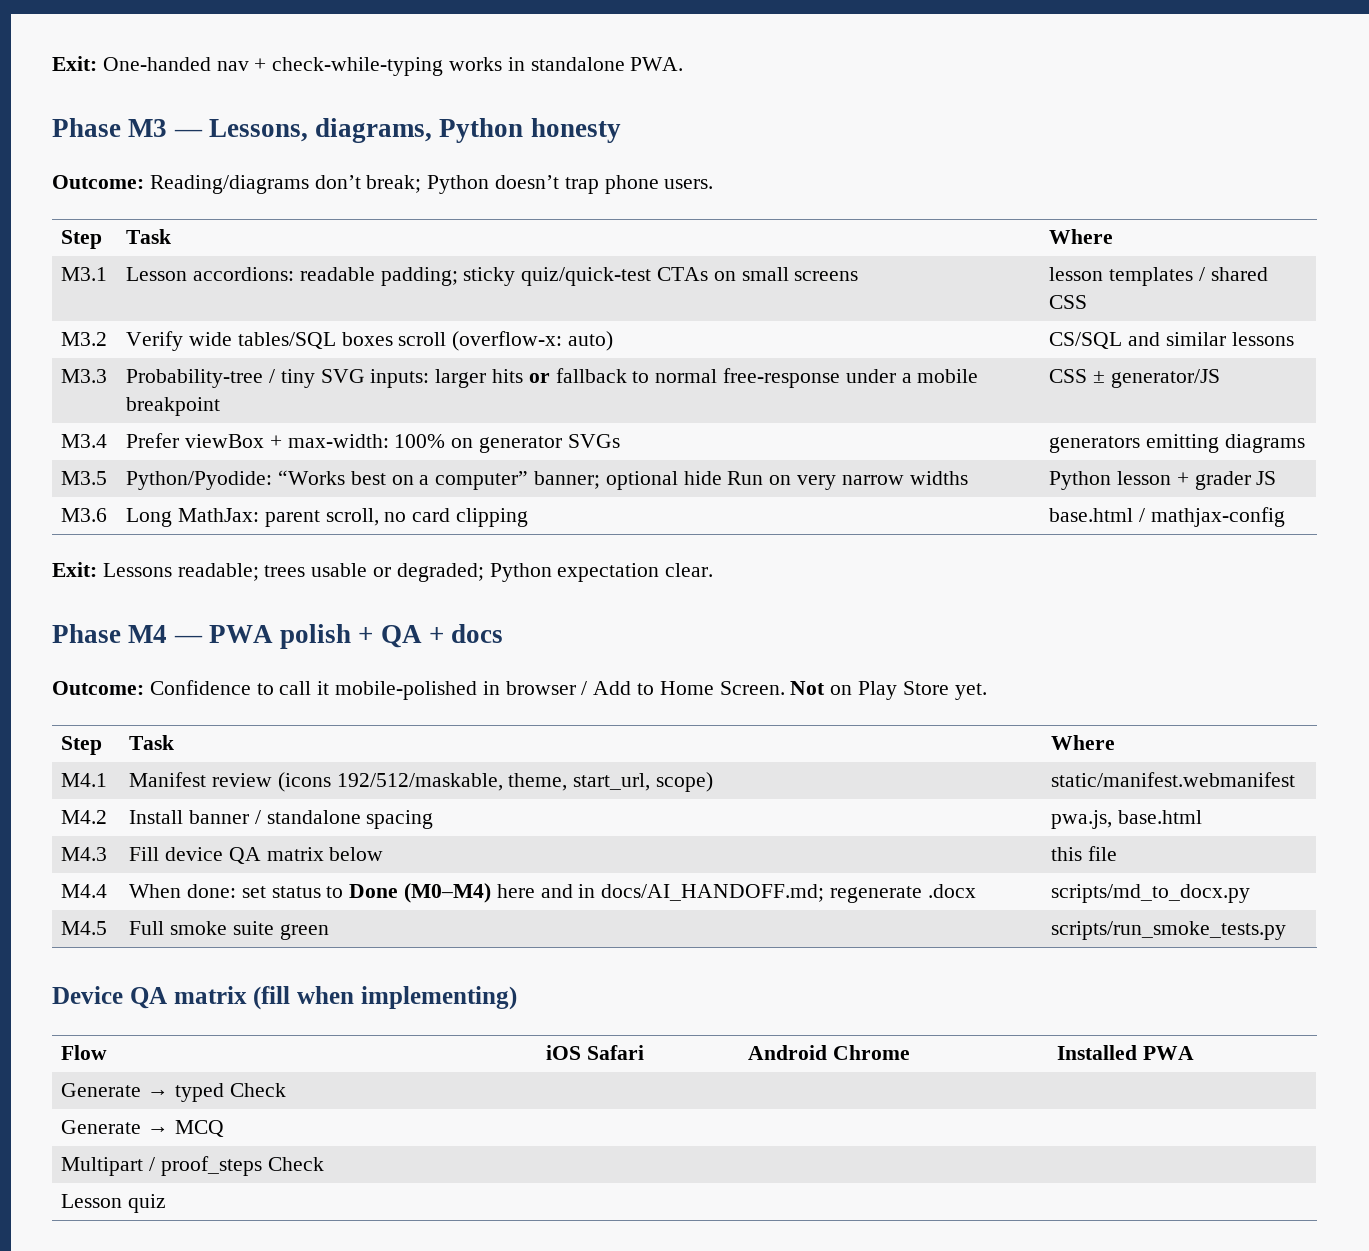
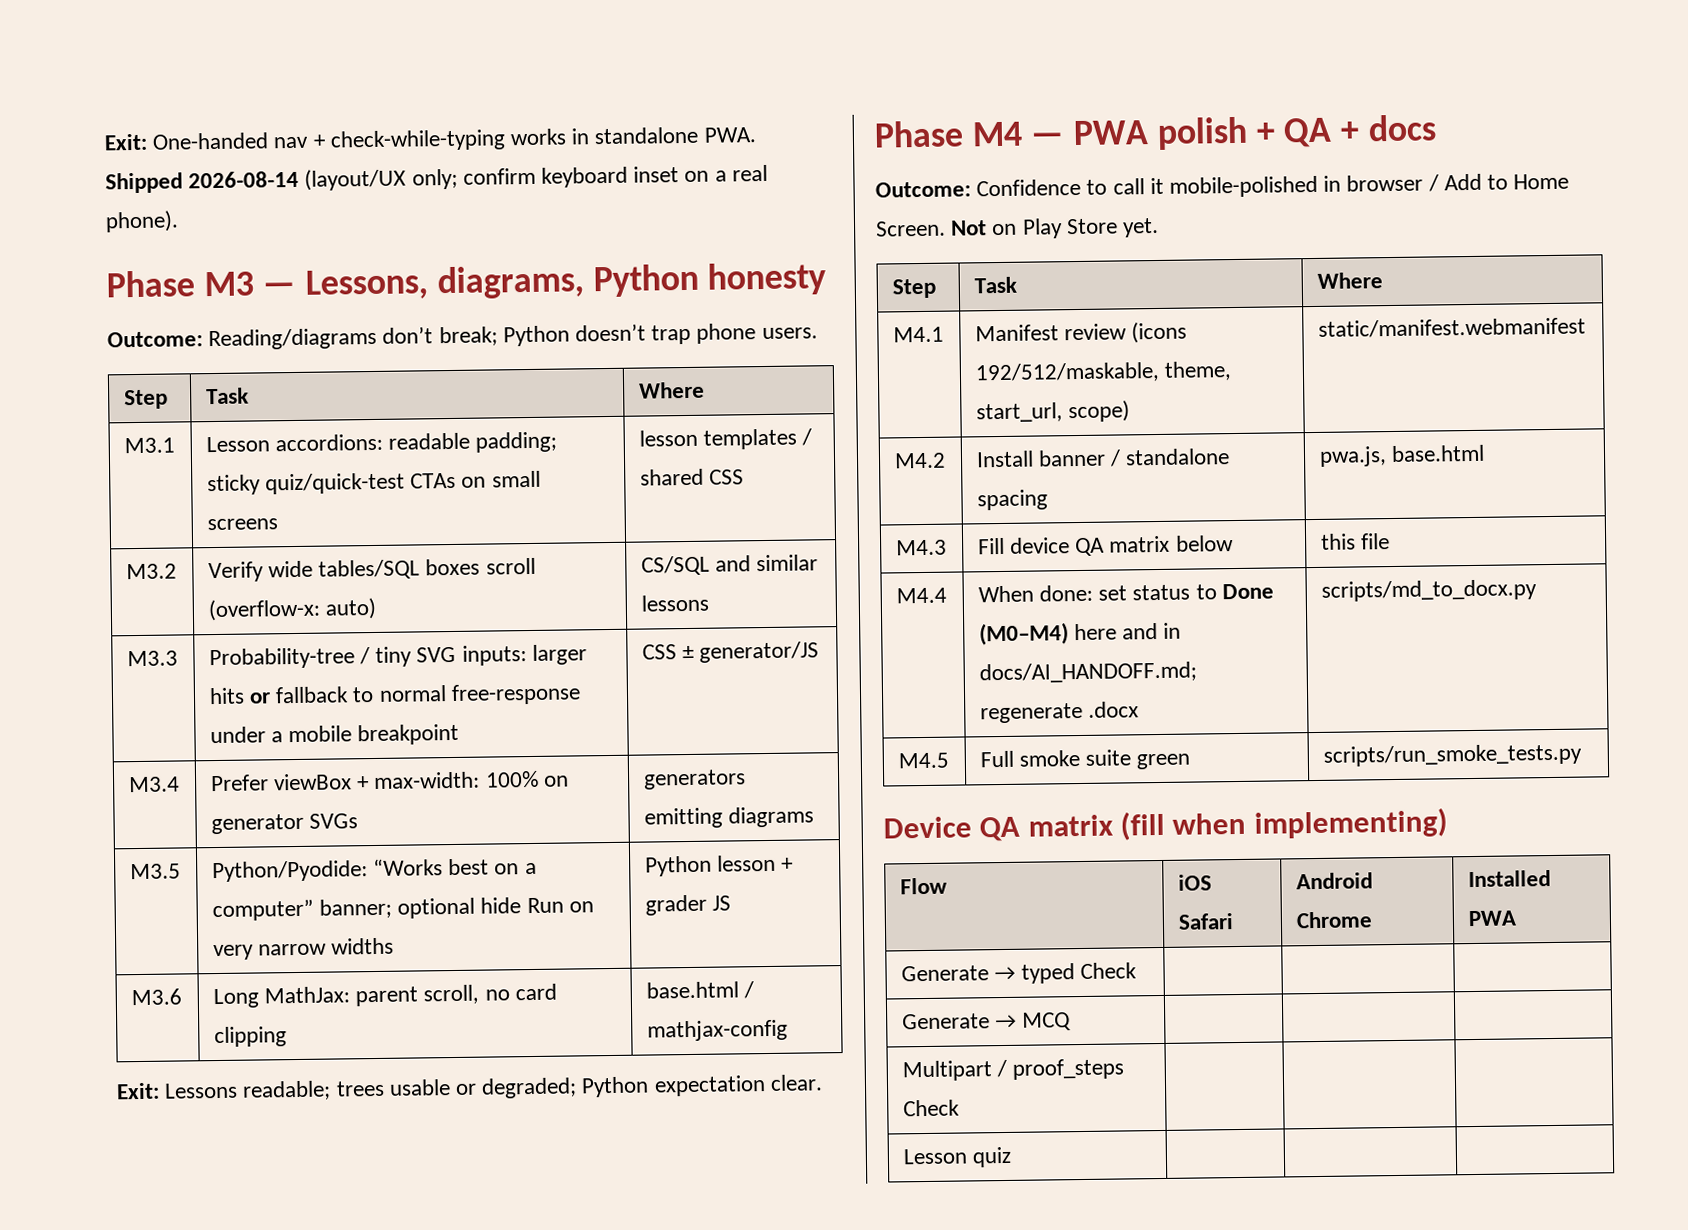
(684, 64) none -> [105,164,768,194] [105,210,179,233] Shipped 2026-08-14 (layout/UX only; confirm keyboard inset on a real phone).

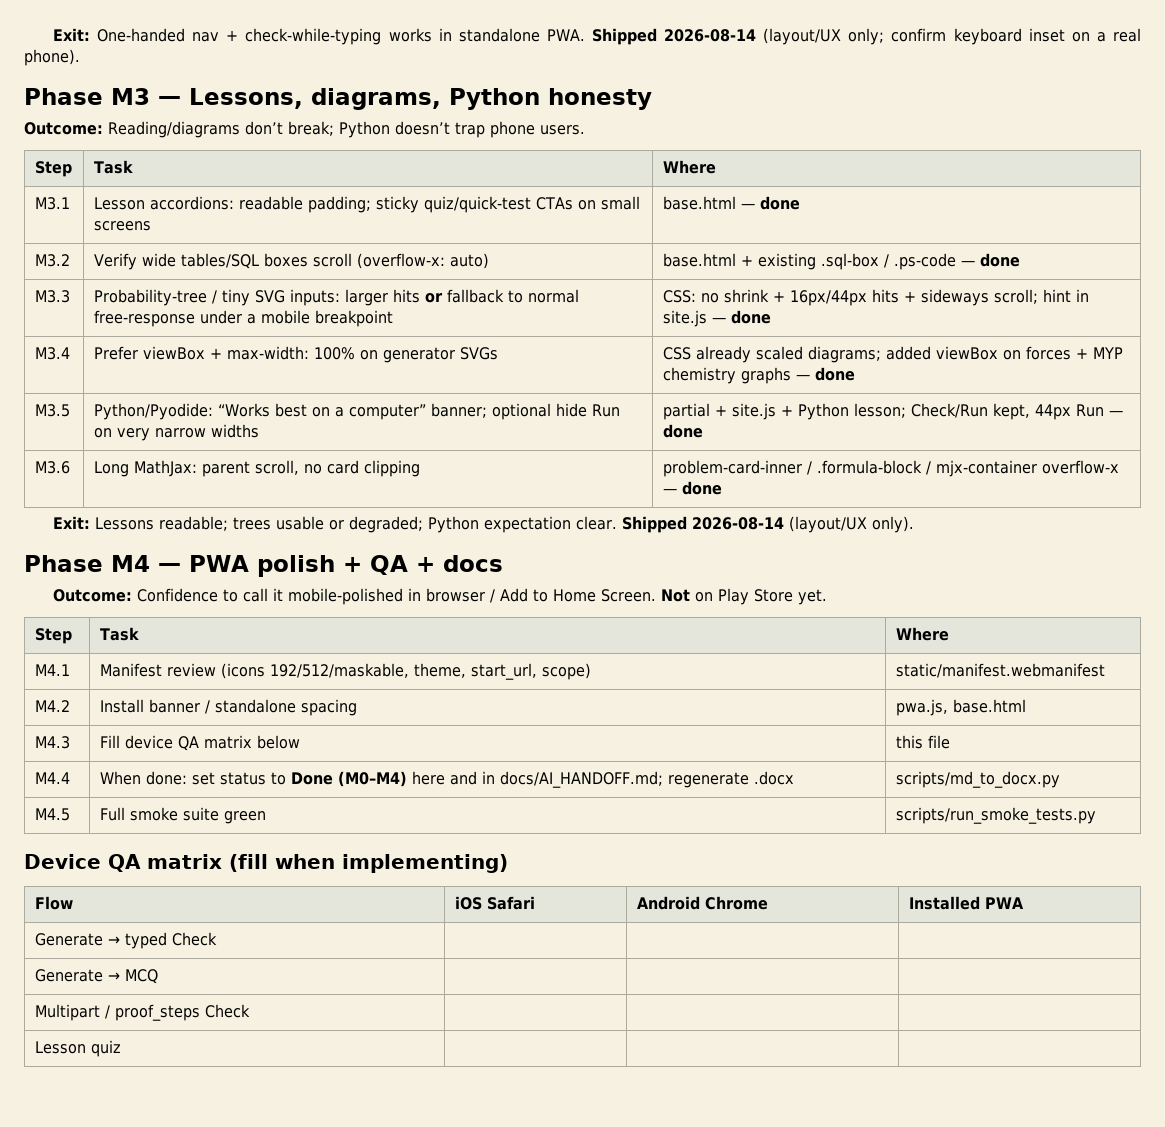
[638,428,813,450] [639,468,745,486] lesson templates / shared CSS -> [662,196,800,210] base.html — done
[640,554,819,576] [640,594,709,612] CS/SQL and similar lessons -> [662,253,1020,270] base.html + existing .sql-box / .ps-code — done
[641,641,820,663] CSS ± generator/JS -> [662,289,1089,306] [662,310,771,327] CSS: no shrink + 16px/44px hits + sideways scroll; hint in site.js — done
[642,769,746,790] [643,806,815,829] generators emitting diagrams -> [662,346,1123,363] [662,367,855,384] CSS already scaled diagrams; added viewBox on forces + MYP chemistry graphs — done
[644,854,794,877] [644,894,732,916] Python lesson + grader JS -> [662,403,1123,420] [662,424,703,438] partial + site.js + Python lesson; Check/Run kept, 44px Run — done
[645,981,755,999] [646,1019,788,1042] base.html / mathjax-config -> [662,460,1119,477] [662,481,722,495] problem-card-inner / .formula-block / mjx-container overflow-x — done
(823, 1082) none -> [621,516,914,533] Shipped 2026-08-14 (layout/UX only).

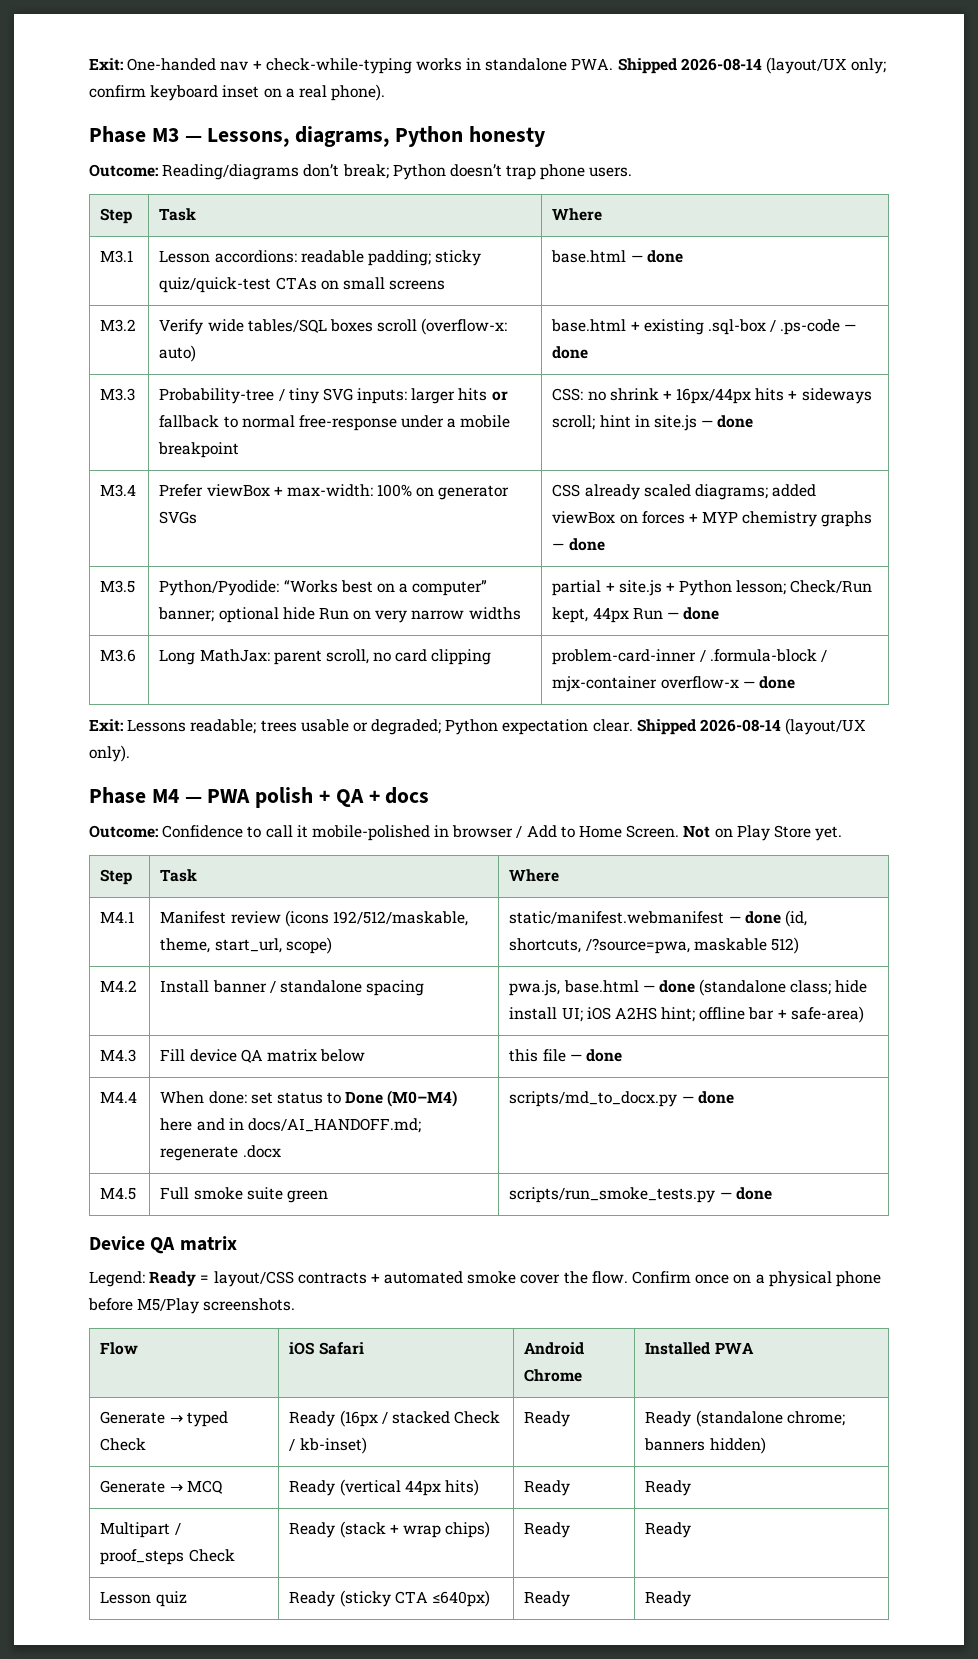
(1105, 670) none -> [728,910,807,927] [509,937,799,954] — done (id, shortcuts, /?source=pwa, maskable 512)
(1026, 706) none -> [642,979,868,996] [509,1006,864,1023] — done (standalone class; hide install UI; iOS A2HS hint; offline bar + safe-area)
(950, 742) none -> [569,1049,622,1062] — done
(1060, 779) none -> [681,1091,734,1104] — done
(1096, 815) none -> [719,1187,772,1200] — done
[229,854,508,873] (fill when implementing) -> [89,1271,881,1287] [88,1298,296,1314] // Legend: Ready = layout/CSS contracts + automated smoke cover the flow. Confirm once on a physical phone before M5/Play screenshots.
[34,969,158,984] [34,1004,250,1021] [34,1040,121,1057] | | // Generate → MCQ | | | // Multipart / proof_steps Check | | | // Lesson quiz | | | -> [289,1410,501,1427] [289,1437,367,1454] [524,1411,571,1427] [645,1410,845,1427] [644,1437,766,1454] [100,1480,223,1494] [289,1479,479,1496] [524,1480,571,1496] [645,1480,692,1496] [100,1522,181,1538] [100,1549,235,1565] [289,1521,491,1538] [524,1522,571,1538] [645,1522,692,1538] [100,1591,187,1607] [289,1590,490,1607] [524,1591,571,1607] [645,1591,692,1607] Ready (16px / stacked Check / kb-inset) | Ready | Ready (standalone chrome; banners hidden) // Generate → MCQ | Ready (vertical 44px hits) | Ready | Ready // Multipart / proof_steps Check | Ready (stack + wrap chips) | Ready | Ready // Lesson quiz | Ready (sticky CTA ≤640px) | Ready | Ready

